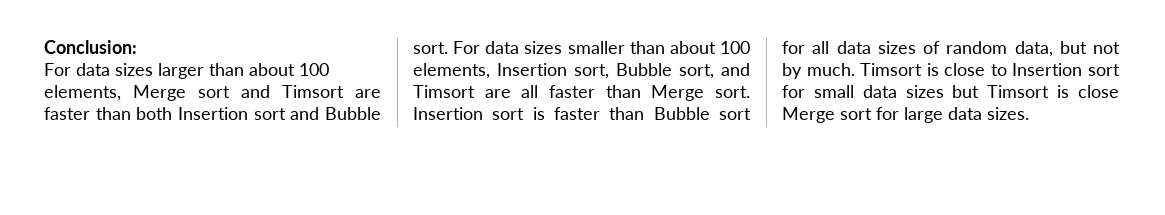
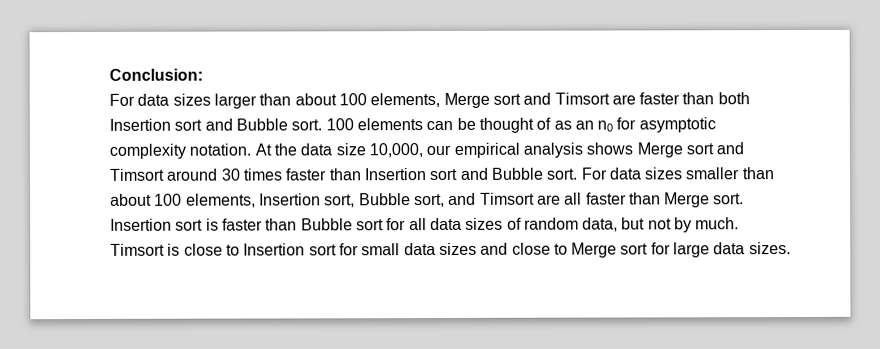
(448, 48) none -> [325,117,716,133] [109,142,745,159] [109,167,579,181] 100 elements can be thought of as an n0 for asymptotic complexity notation. At the data size 10,000, our empirical analysis shows Merge sort and Timsort around 30 times faster than Insertion sort and Bubble sort.
[952,85,1119,98] but Timsort is close -> [480,242,568,255] and close to

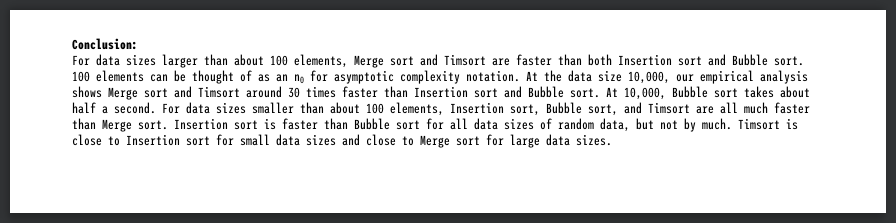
(579, 174) none -> [606,86,810,100] [72,102,156,114] At 10,000, Bubble sort takes about half a second.
(583, 198) none -> [744,102,768,114] much

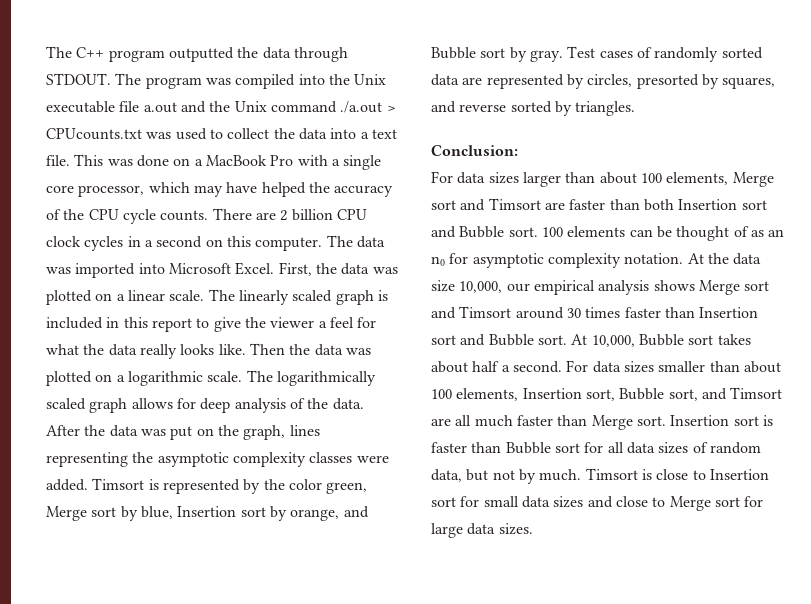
(72, 44) none -> [46,46,348,62] [46,73,387,89] [46,101,396,113] [46,128,397,140] [46,154,382,170] [46,182,394,197] [46,208,367,224] [46,235,385,251] [46,262,398,278] [46,289,388,305] [46,317,377,332] [46,343,371,359] [46,370,376,386] [46,398,364,413] [46,425,320,440] [46,452,389,467] [46,478,368,494] [46,506,369,521] [431,46,763,62] [431,74,776,89] [431,101,636,116] The C++ program outputted the data through STDOUT. The program was compiled into the Unix executable file a.out and the Unix command ./a.out > CPUcounts.txt was used to collect the data into a text file. This was done on a MacBook Pro with a single core processor, which may have helped the accuracy of the CPU cycle counts. There are 2 billion CPU clock cycles in a second on this computer. The data was imported into Microsoft Excel. First, the data was plotted on a linear scale. The linearly scaled graph is included in this report to give the viewer a feel for what the data really looks like. Then the data was plotted on a logarithmic scale. The logarithmically scaled graph allows for deep analysis of the data. After the data was put on the graph, lines representing the asymptotic complexity classes were added. Timsort is represented by the color green, Merge sort by blue, Insertion sort by orange, and Bubble sort by gray. Test cases of randomly sorted data are represented by circles, presorted by squares, and reverse sorted by triangles. //

